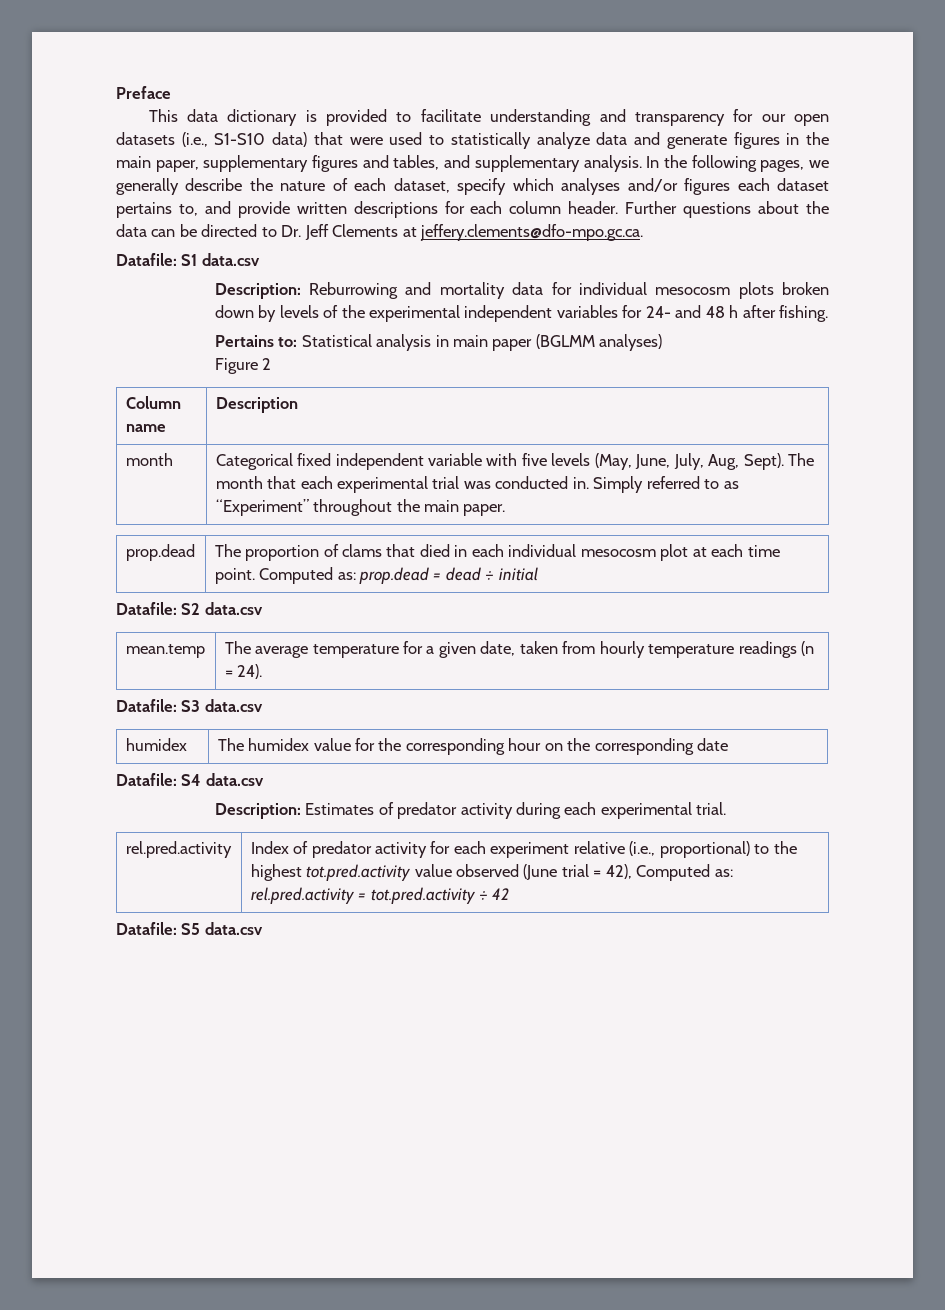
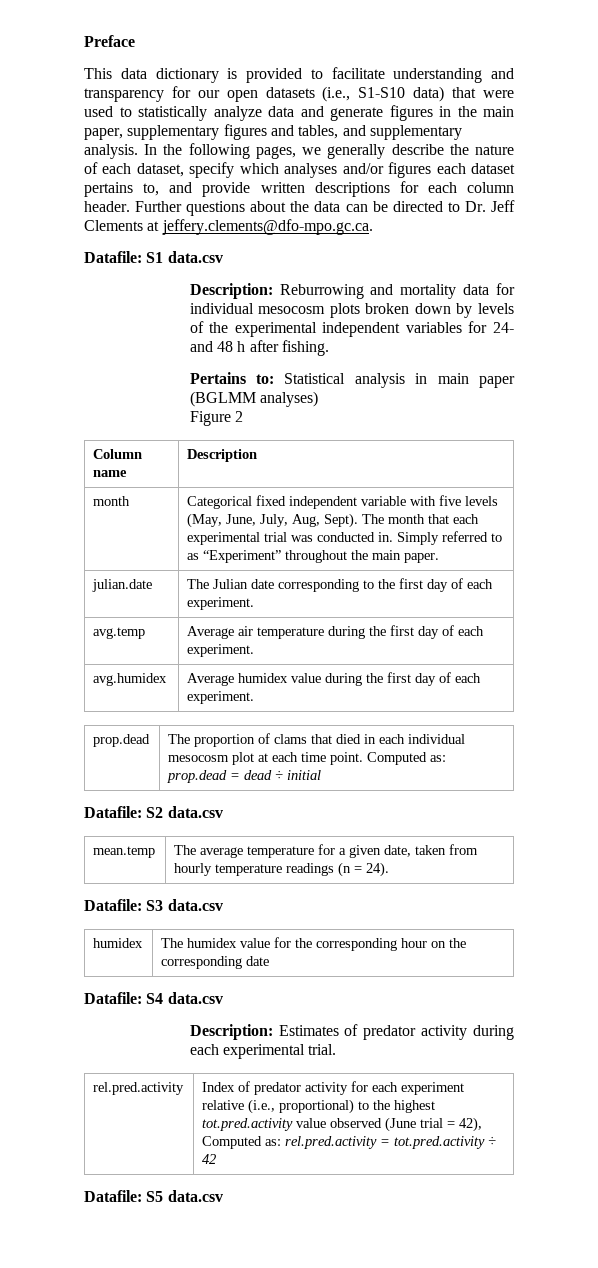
(506, 510) none -> [92,579,153,592] [187,578,494,592] [187,597,255,610] [93,627,146,639] [187,625,485,639] [187,644,255,657] [93,673,168,686] [187,672,482,686] [187,691,255,704] // julian.date | The Julian date corresponding to the first day of each experiment. // avg.temp | Average air temperature during the first day of each experiment. // avg.humidex | Average humidex value during the first day of each experiment.

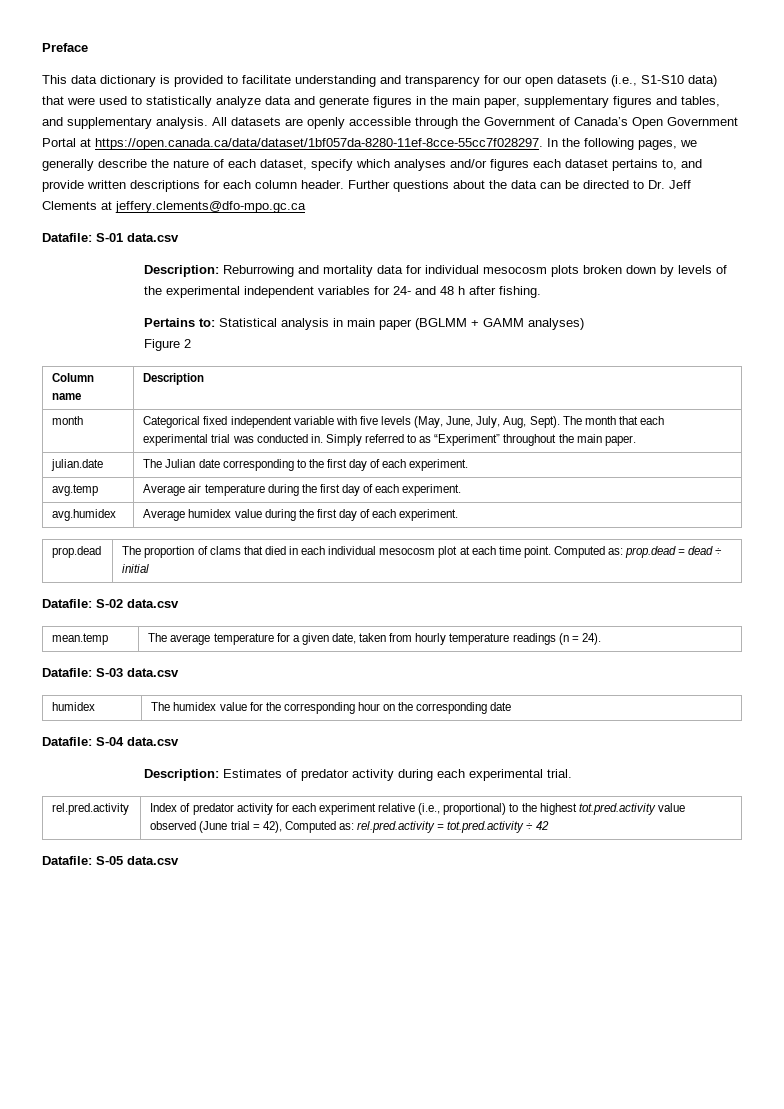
(138, 151) none -> [212,117,738,129] [42,138,543,150] All datasets are openly accessible through the Government of Canada’s Open Government Portal at https://open.canada.ca/data/dataset/1bf057da-8280-11ef-8cce-55cc7f028297.
[161,219,373,235] [84,251,164,263] jeffery.clements@dfo-mpo.gc.ca. // Datafile: S1 -> [115,201,306,213] [42,233,123,242] jeffery.clements@dfo-mpo.gc.ca // Datafile: S-01
(256, 399) none -> [471,318,525,327] + GAMM
[146,807,164,818] S2 -> [96,599,123,608] S-02
[146,900,164,911] S3 -> [96,668,123,677] S-03
[146,993,164,1004] S4 -> [96,737,124,746] S-04
[146,1191,164,1202] S5 -> [96,856,123,865] S-05

